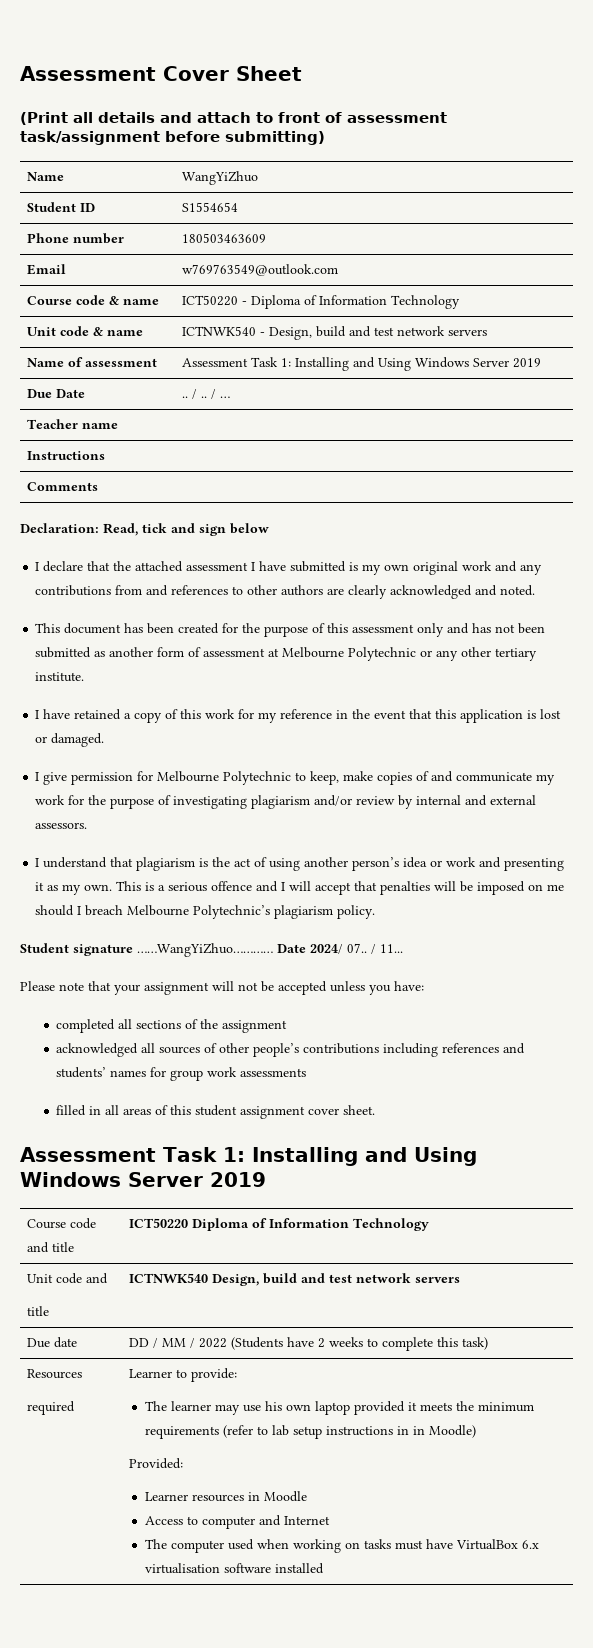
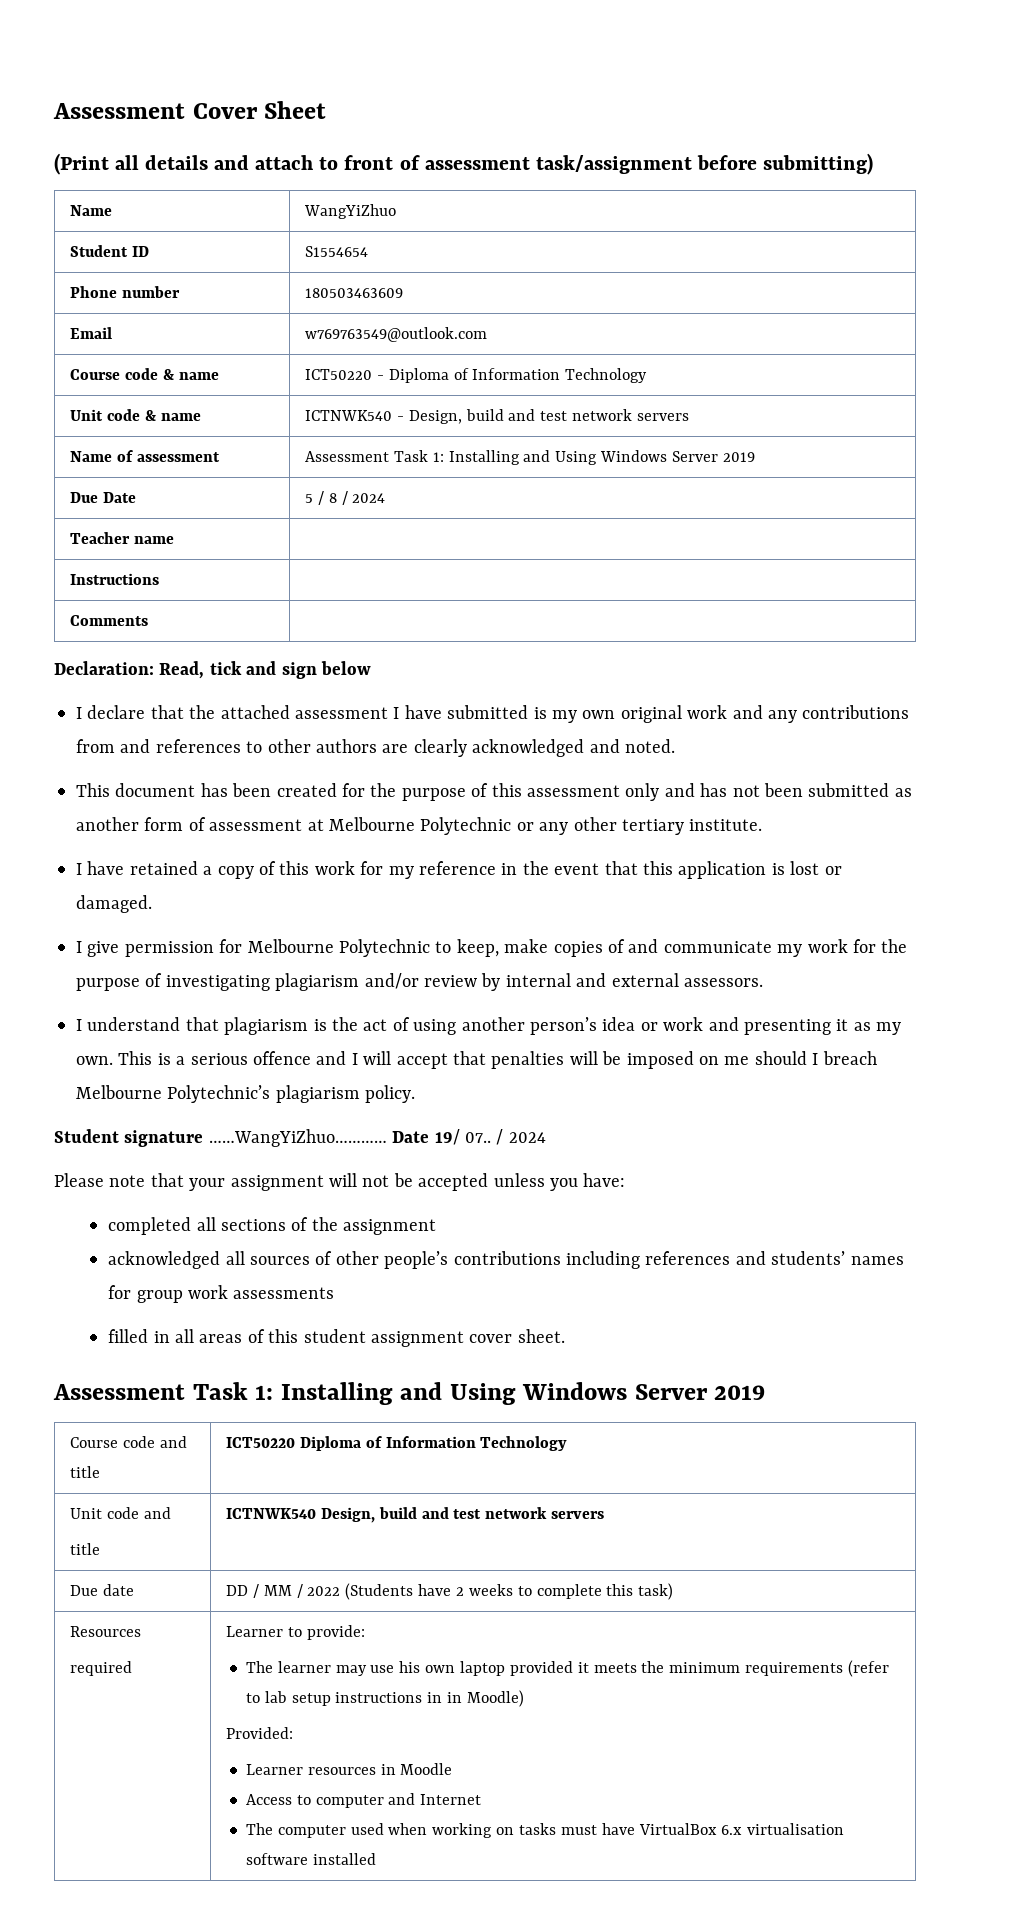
[182,389,231,399] .. / .. / … -> [304,491,386,505] 5 / 8 / 2024
[310,944,343,954] 2024/ -> [434,1129,460,1145] 19/
[380,944,403,953] 11... -> [508,1132,546,1143] 2024

